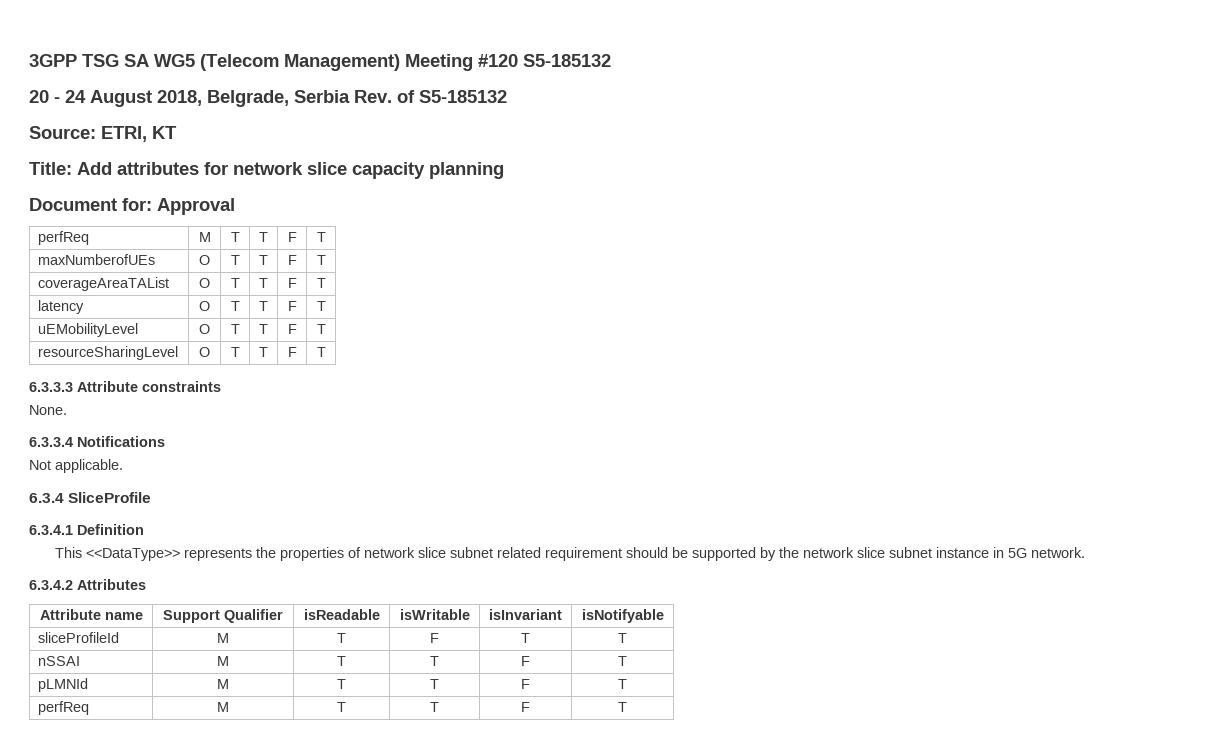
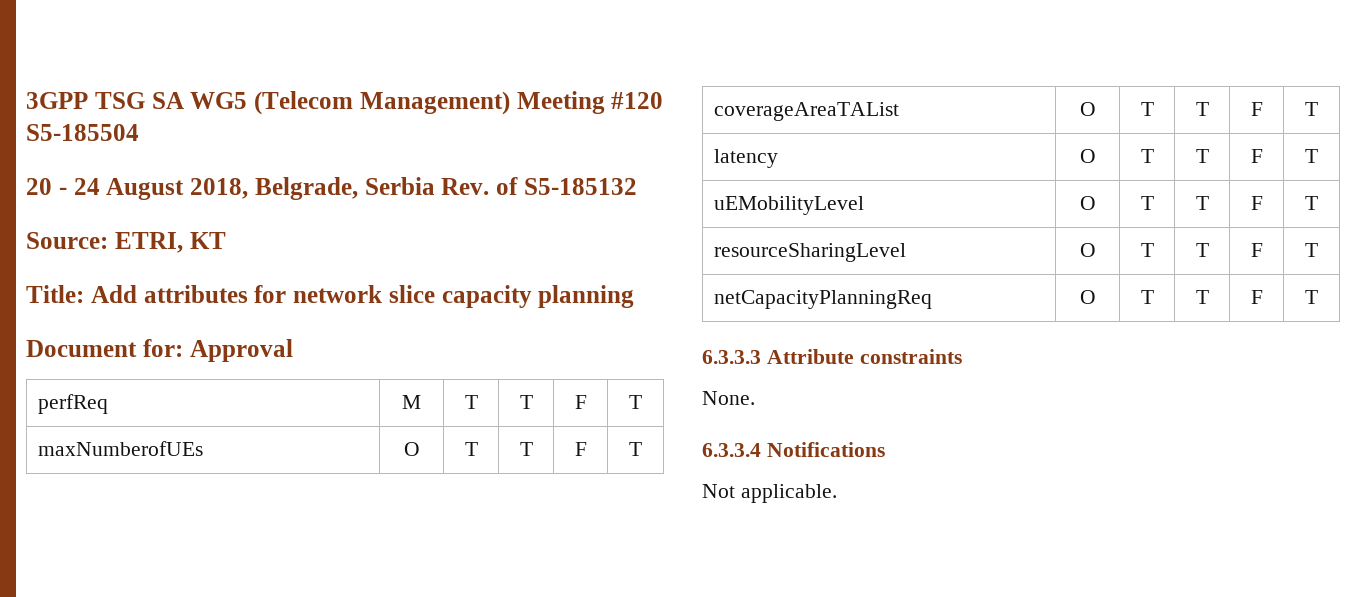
[523,54,611,67] S5-185132 -> [26,124,139,141] S5-185504
(326, 352) none -> [713,290,932,309] [1079,290,1096,304] [1140,290,1154,304] [1195,290,1209,304] [1250,290,1263,304] [1305,290,1318,304] // netCapacityPlanningReq | O | T | T | F | T
[29,492,152,503] [29,524,144,535] [54,547,1085,561] [29,579,146,590] [39,609,143,620] [163,609,283,623] [303,609,380,620] [399,609,470,620] [489,609,562,620] [581,609,664,623] [38,632,120,643] [217,633,229,643] [337,633,346,643] [430,633,439,643] [521,633,530,643] [618,633,627,643] [38,656,81,666] [217,656,229,666] [337,656,346,666] [430,656,439,666] [521,656,530,666] [618,656,627,666] [38,678,89,692] [217,679,229,689] [337,679,346,689] [430,679,439,689] [521,679,530,689] [618,679,627,689] [38,701,90,715] [217,702,229,712] [337,702,346,712] [430,702,439,712] [521,702,530,712] [618,702,627,712] // 6.3.4 SliceProfile // 6.3.4.1 Definition // This <<DataType>> represents the properties of network slice subnet related requirement should be supported by the network slice subnet instance in 5G network. // 6.3.4.2 Attributes // Attribute name | Support Qualifier | isReadable | isWritable | isInvariant | isNotifyable // sliceProfileId | M | T | F | T | T // nSSAI | M | T | T | F | T // pLMNId | M | T | T | F | T // perfReq | M | T | T | F | T -> (837, 493) none

